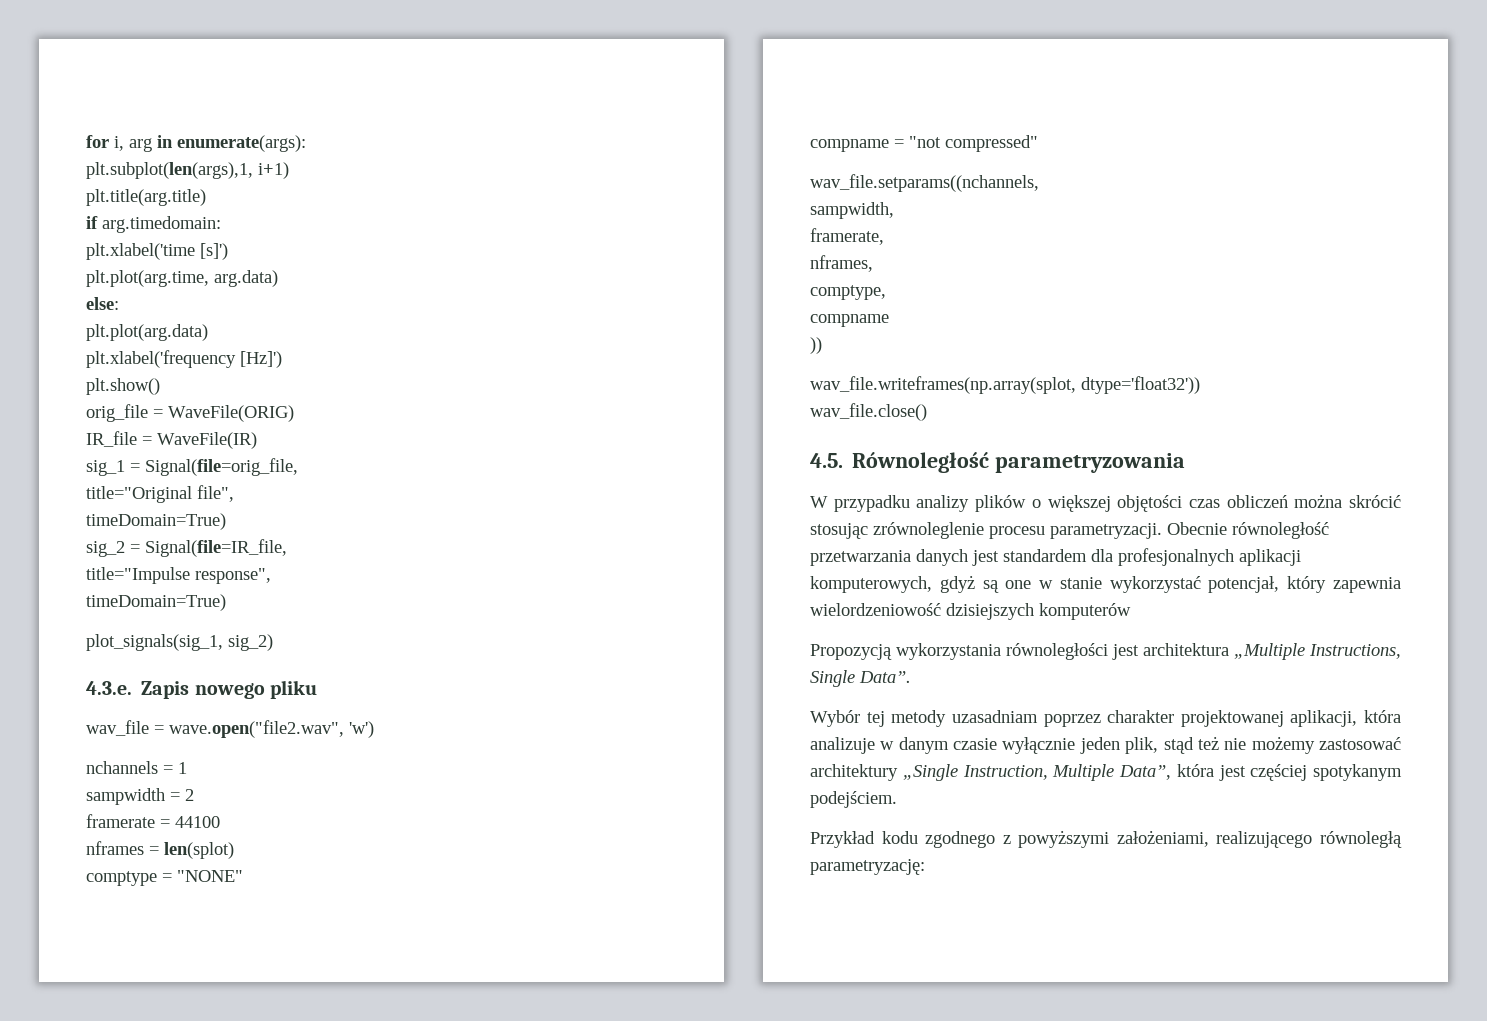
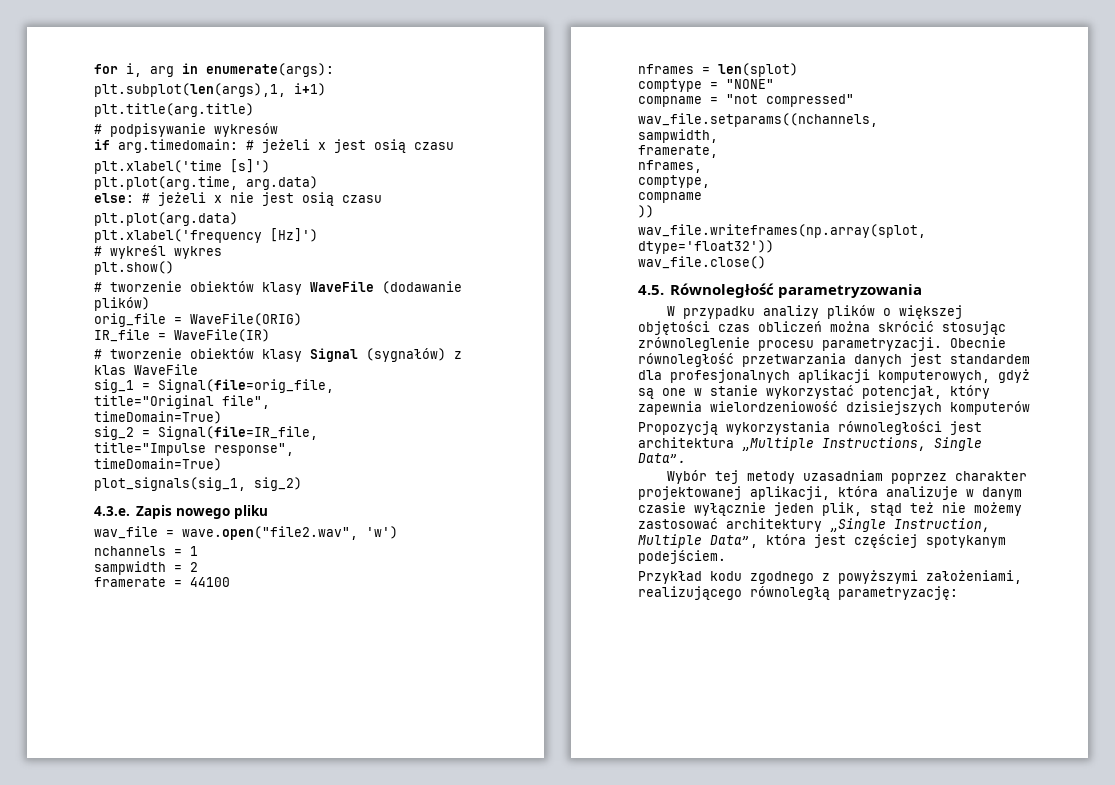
(206, 197) none -> [94,123,278,137] // # podpisywanie wykresów
(221, 224) none -> [246,139,454,153] # jeżeli x jest osią czasu
[86,324,208,341] [86,350,282,368] [86,378,160,395] // plt.plot(arg.data) // plt.xlabel('frequency [Hz]') // plt.show() -> [142,192,382,206] [94,212,238,226] [94,228,318,243] [94,245,222,259] [94,261,174,275] [94,281,462,295] [94,297,150,311] # jeżeli x nie jest osią czasu // plt.plot(arg.data) // plt.xlabel('frequency [Hz]') // # wykreśl wykres // plt.show() // # tworzenie obiektów klasy WaveFile (dodawanie plików)
(257, 440) none -> [94,348,462,362] [94,364,198,375] // # tworzenie obiektów klasy Signal (sygnałów) z klas WaveFile

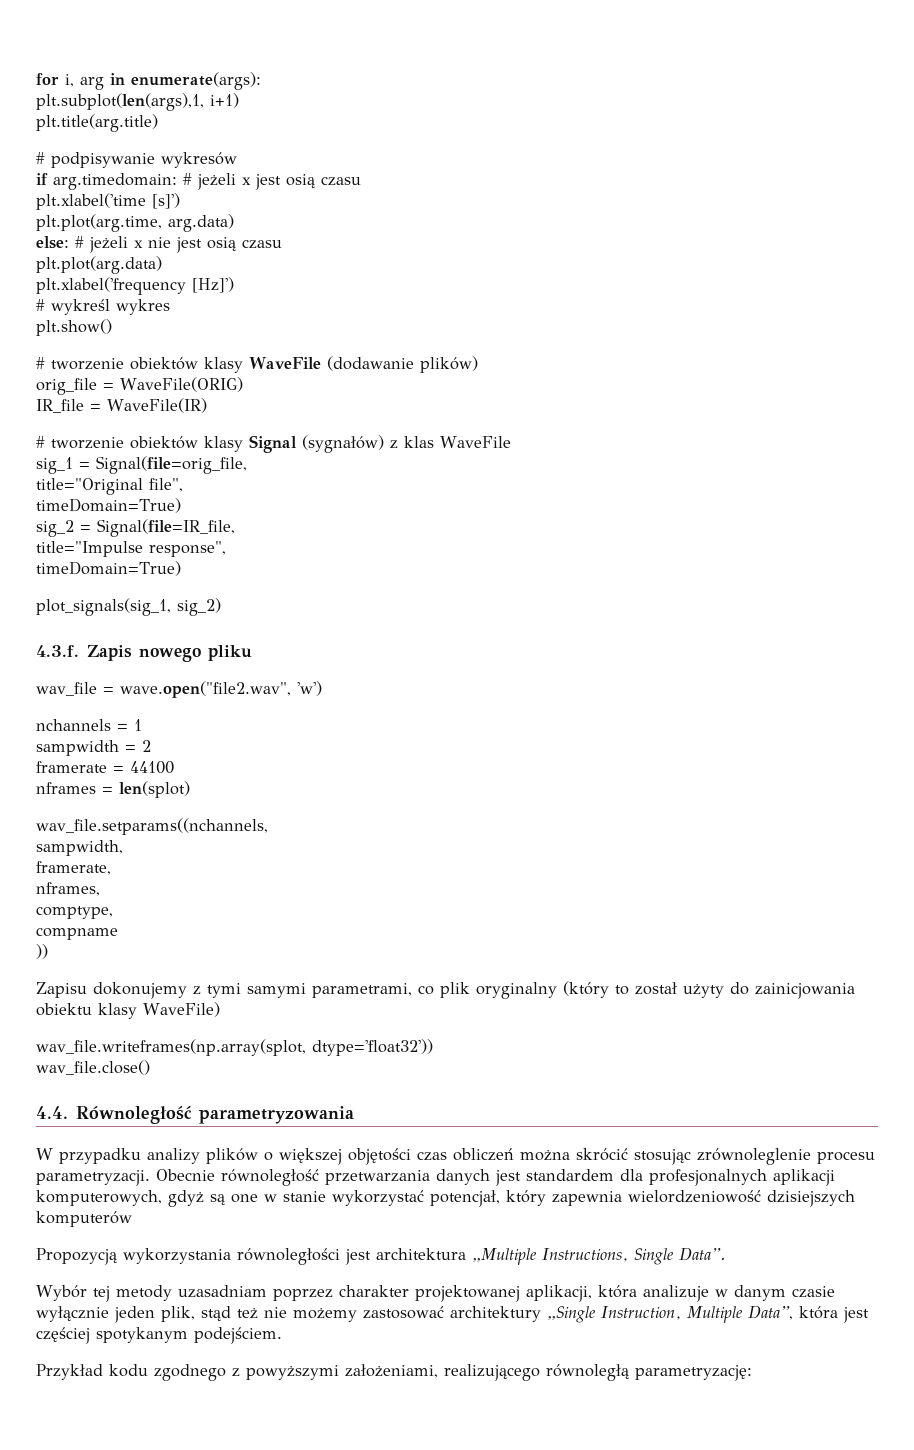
[94,506,130,516] 4.3.e. -> [36,645,79,657] 4.3.f.
[638,79,774,92] [638,94,854,107] // comptype = "NONE" // compname = "not compressed" -> (190, 789) none
(654, 211) none -> [36,981,855,999] [36,1002,220,1019] // Zapisu dokonujemy z tymi samymi parametrami, co plik oryginalny (który to został użyty do zainicjowania obiektu klasy WaveFile)
[638,285,664,295] 4.5. -> [36,1106,68,1119] 4.4.

